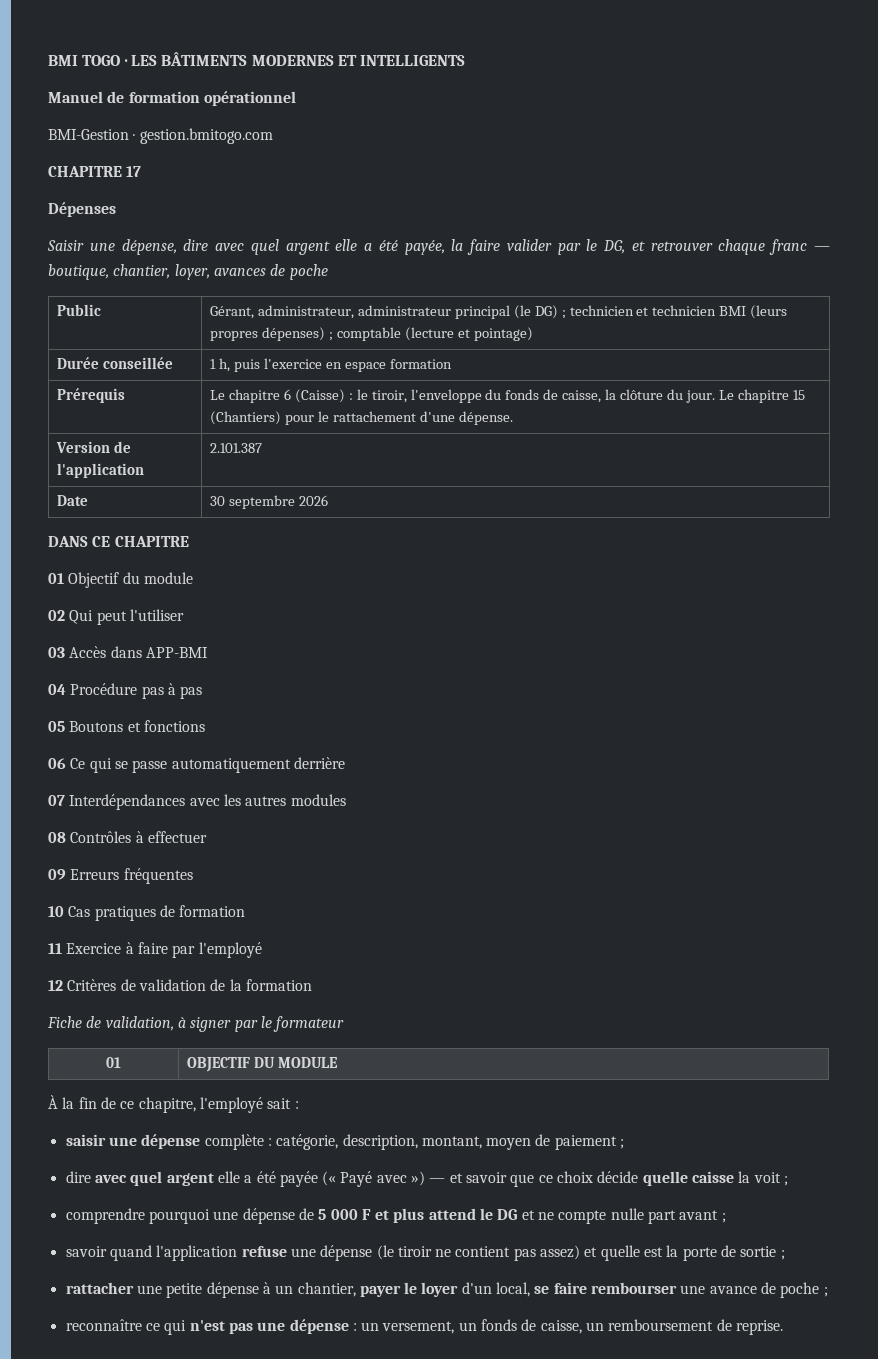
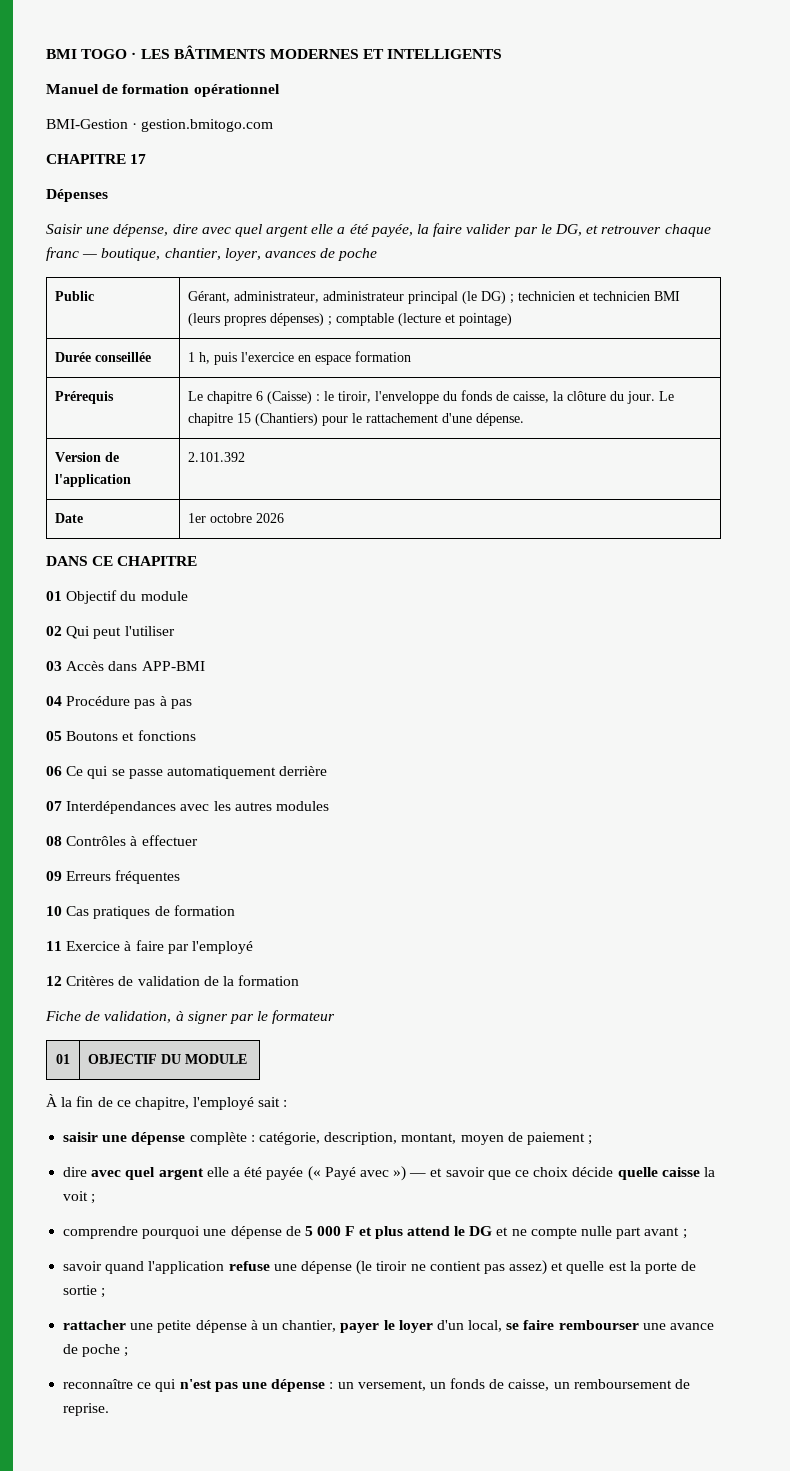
[210,443,263,453] 2.101.387 -> [188,452,246,462] 2.101.392
[210,495,296,509] 30 septembre -> [188,513,253,523] 1er octobre

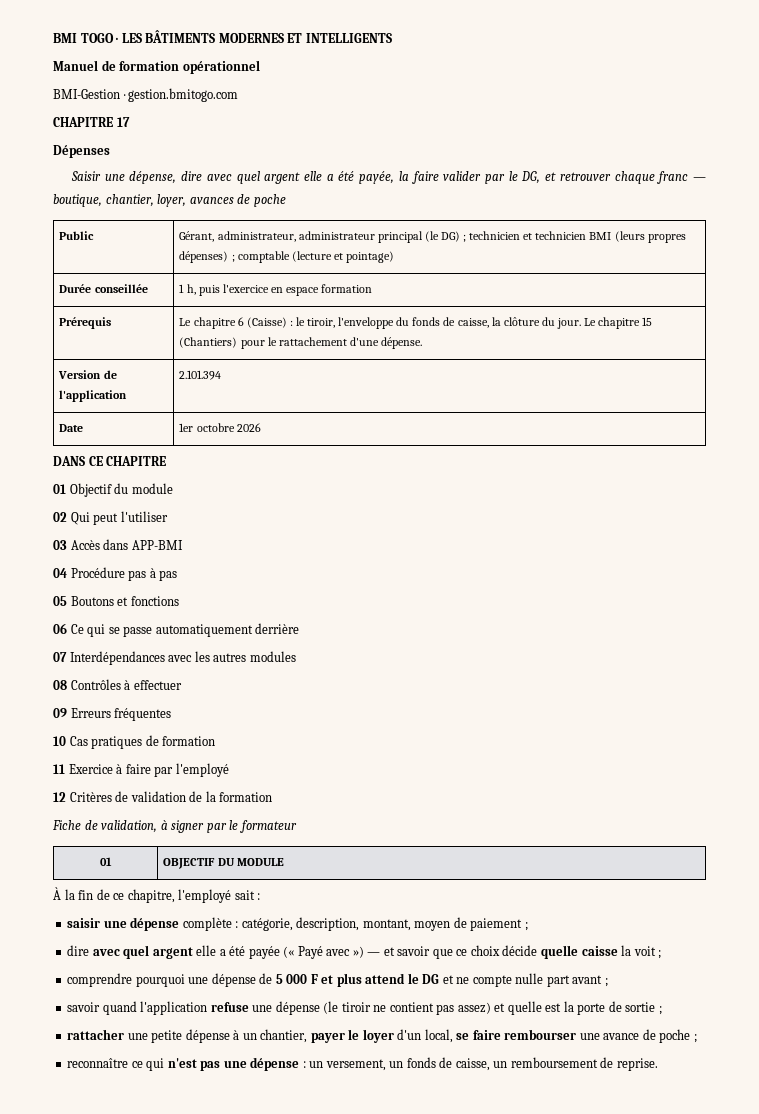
[188,452,246,462] 2.101.392 -> [179,370,222,380] 2.101.394

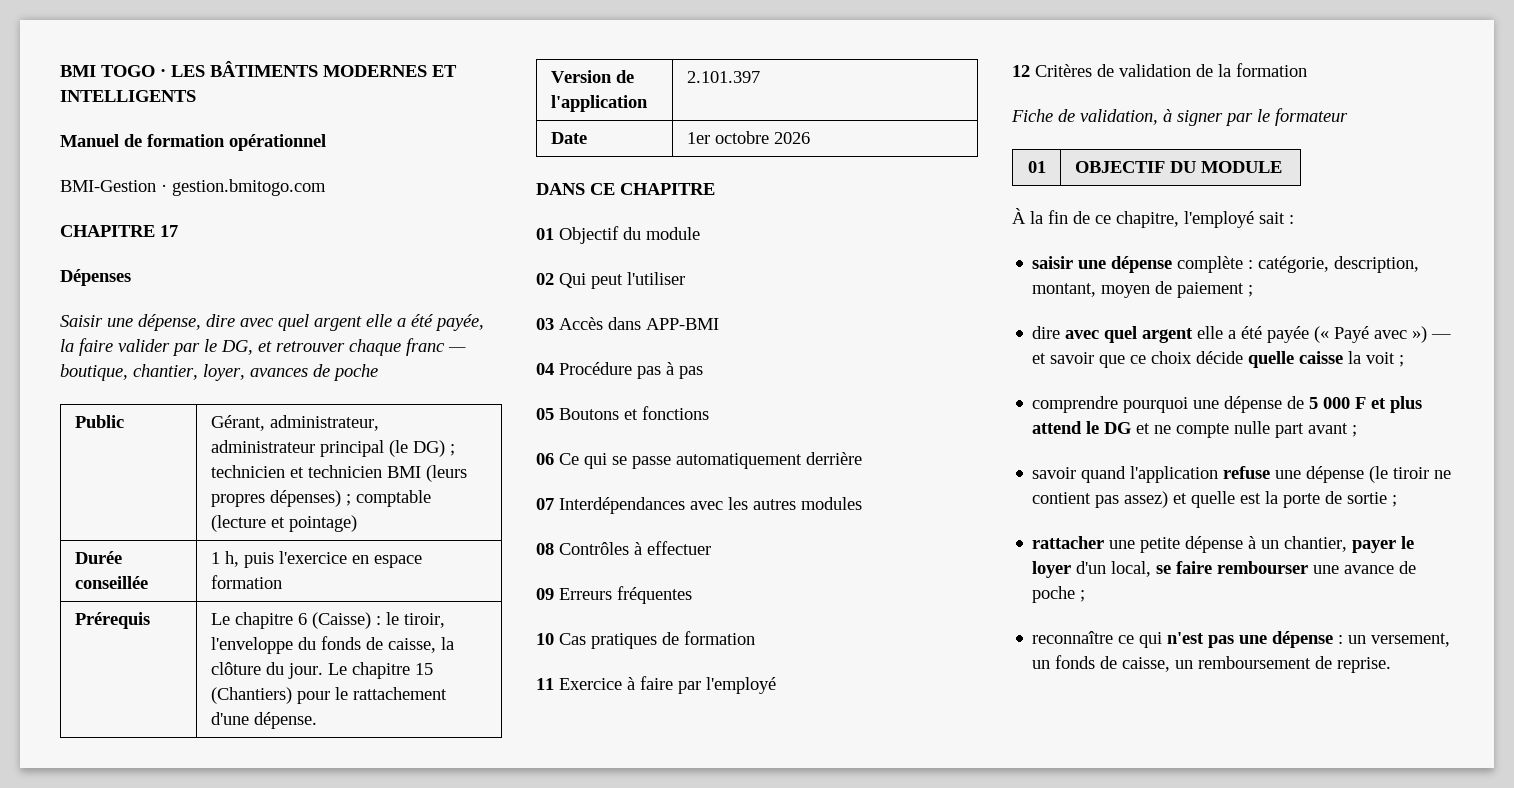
[179,370,222,380] 2.101.394 -> [686,71,760,83] 2.101.397

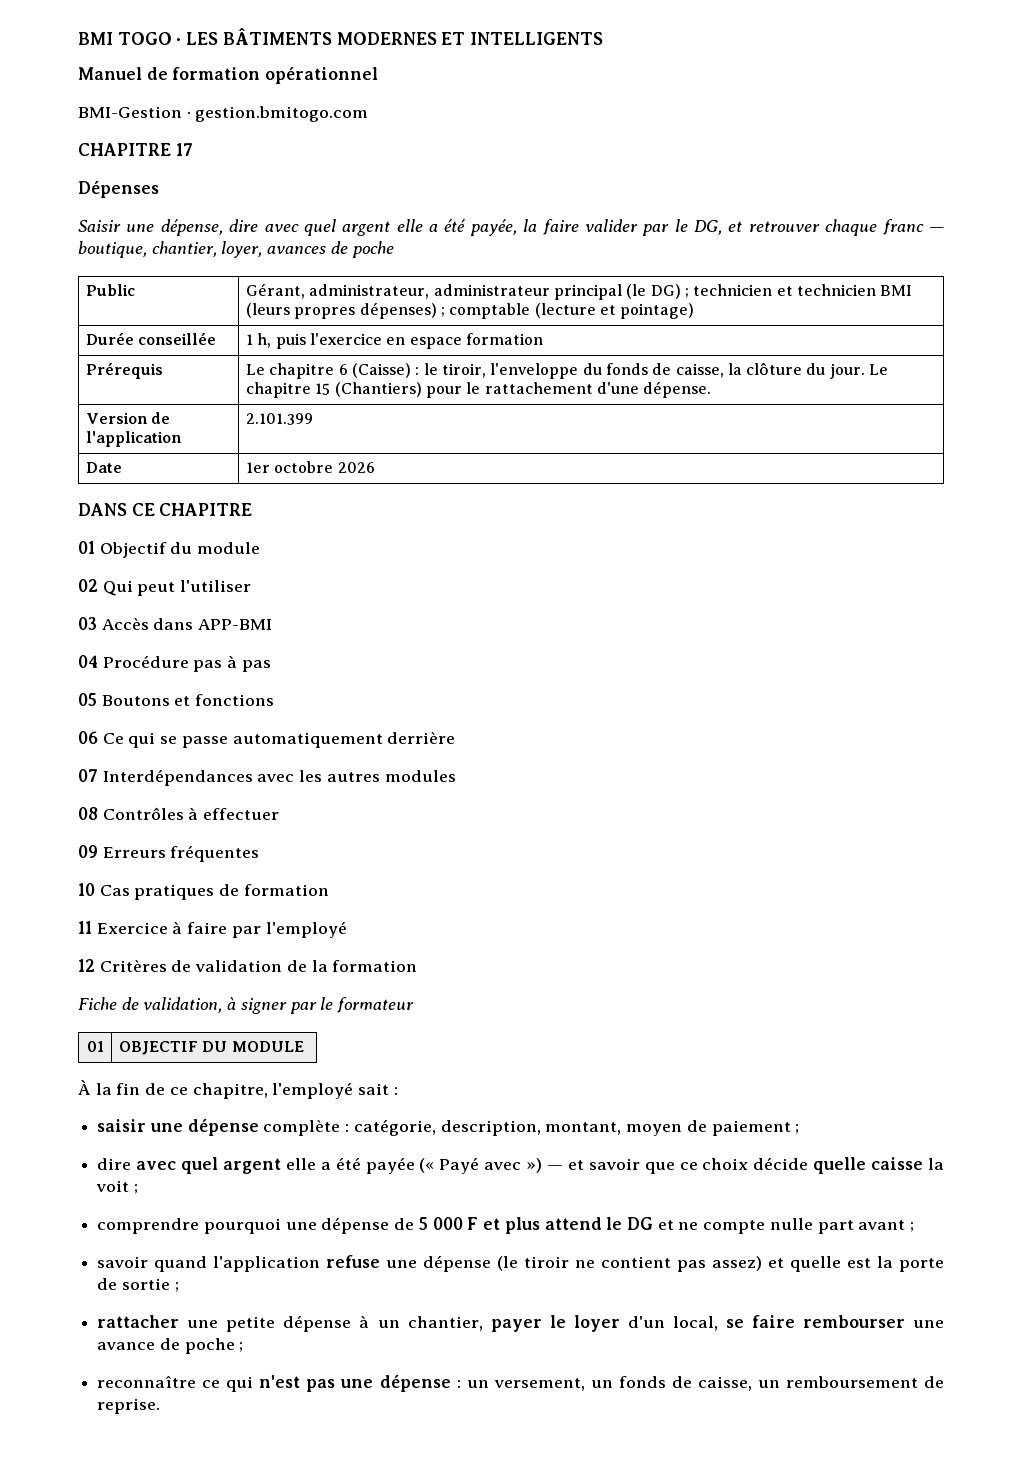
[686,71,760,83] 2.101.397 -> [245,413,313,425] 2.101.399

